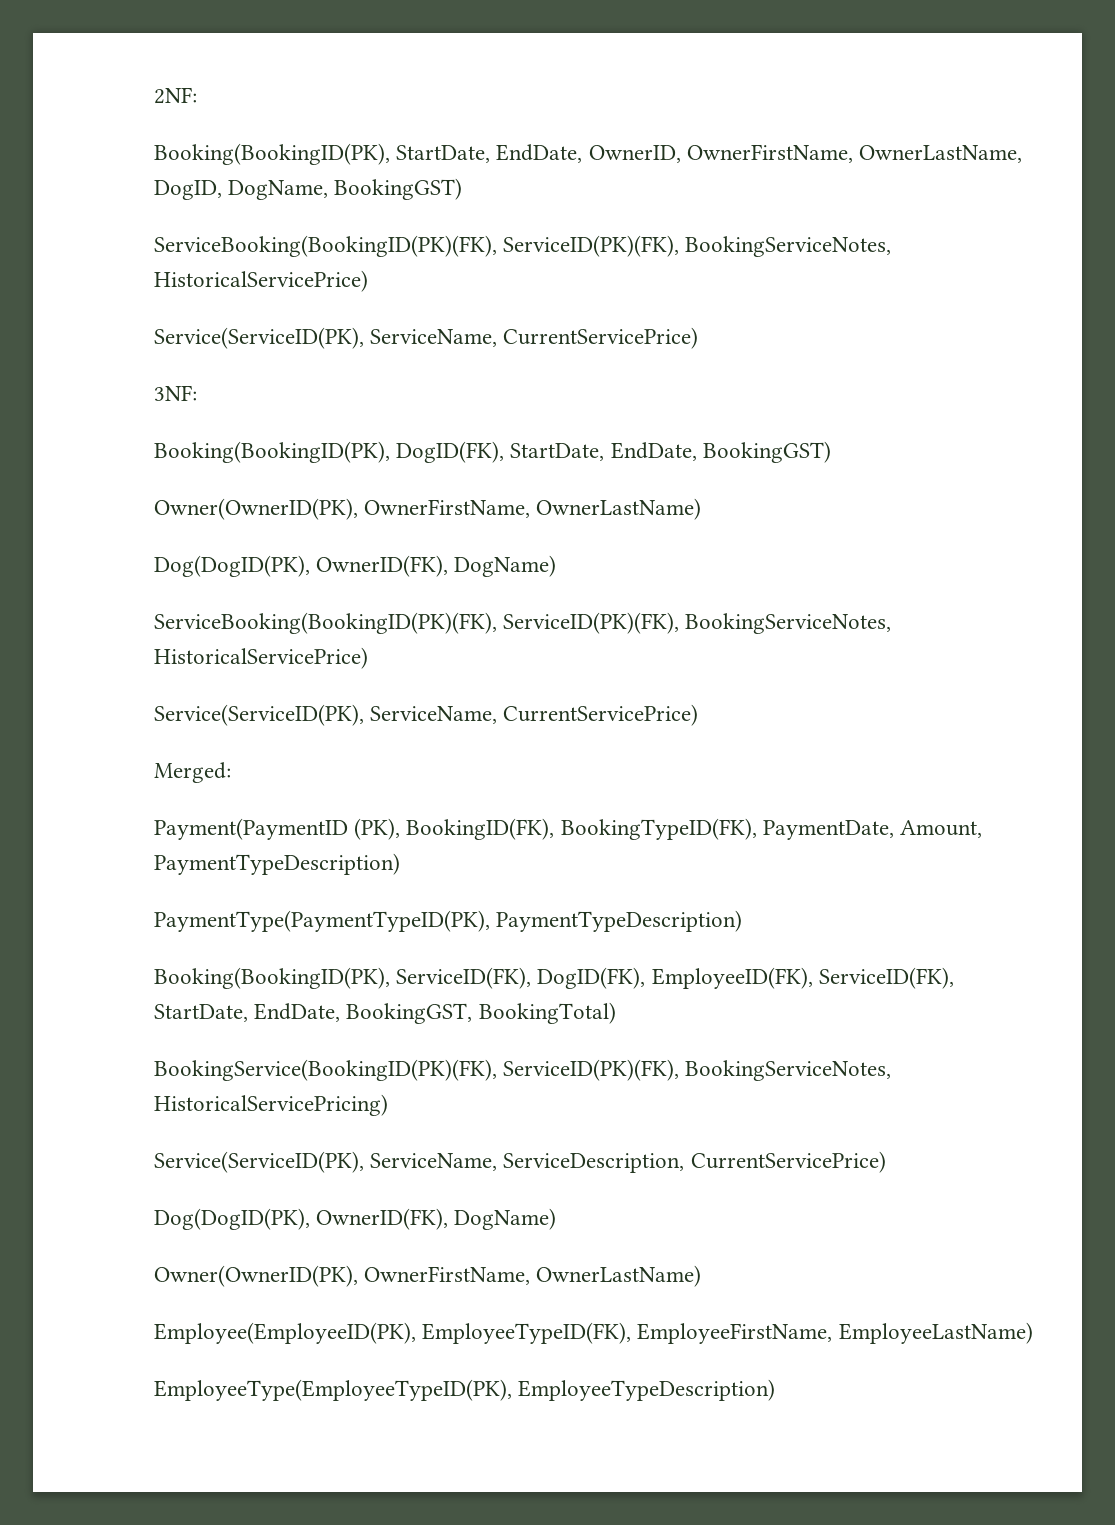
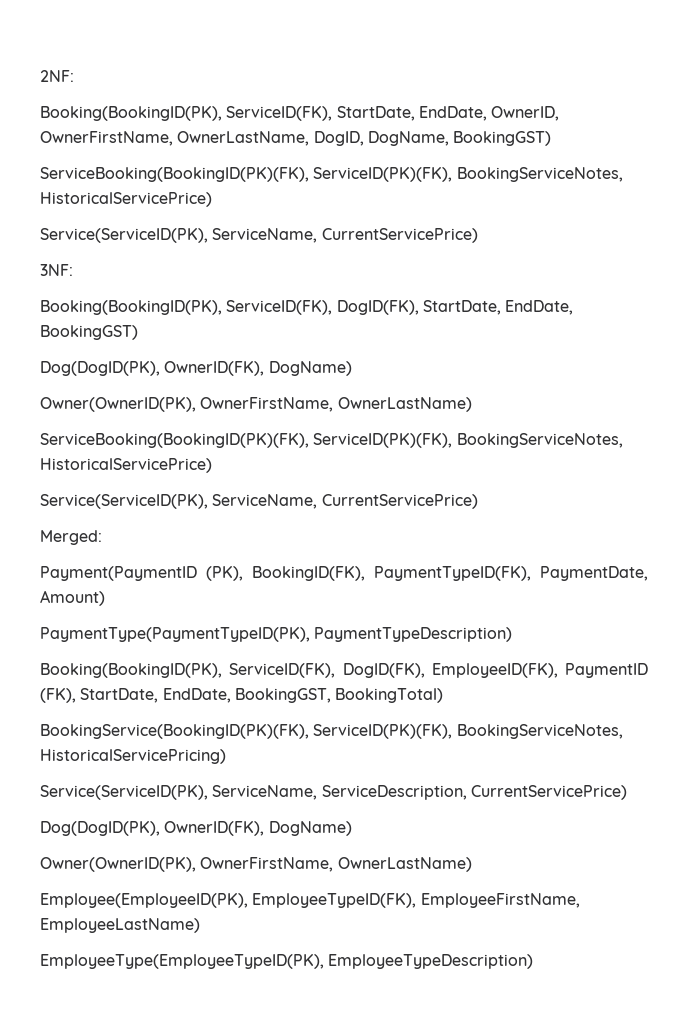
(390, 154) none -> [226,106,333,121] ServiceID(FK),
(390, 452) none -> [226,300,333,315] ServiceID(FK),
[154,498,702,520] [154,555,557,577] // Owner(OwnerID(PK), OwnerFirstName, OwnerLastName) // Dog(DogID(PK), OwnerID(FK), DogName) -> [40,361,352,376] [40,397,472,412] // Dog(DogID(PK), OwnerID(FK), DogName) // Owner(OwnerID(PK), OwnerFirstName, OwnerLastName)
[560,818,983,840] [154,853,400,875] BookingTypeID(FK), PaymentDate, Amount, PaymentTypeDescription) -> [374,566,648,581] [40,590,105,606] PaymentTypeID(FK), PaymentDate, Amount)
[818,967,954,989] ServiceID(FK), -> [565,663,648,678] [40,688,76,703] PaymentID (FK),

